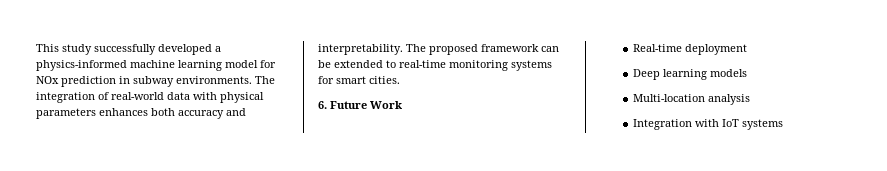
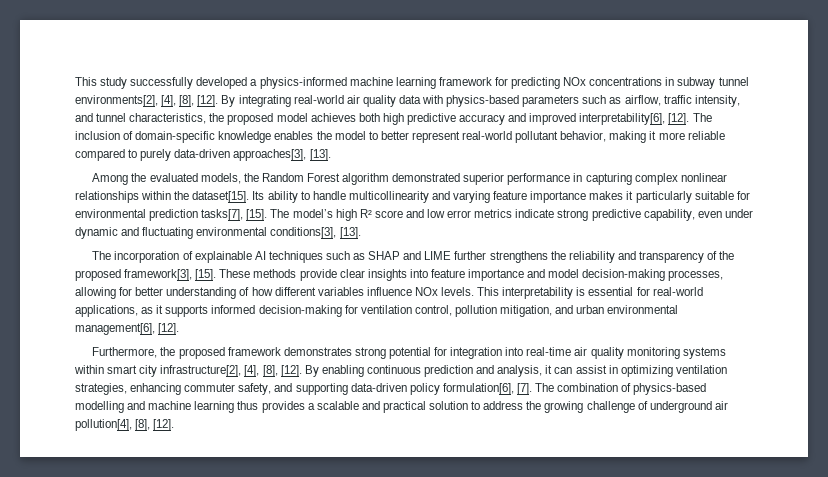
[225,60,276,68] [36,76,275,87] [36,92,264,103] [36,108,246,119] [318,44,559,55] [318,60,552,71] [318,76,400,84] [318,101,402,109] [633,44,748,55] [633,69,748,80] [633,94,751,105] [633,119,784,130] model for NOx prediction in subway environments. The integration of real-world data with physical parameters enhances both accuracy and interpretability. The proposed framework can be extended to real-time monitoring systems for smart cities. // 6. Future Work // Real-time deployment // Deep learning models // Multi-location analysis // Integration with IoT systems -> [438,77,749,89] [75,95,740,107] [75,113,712,125] [75,131,725,143] [75,149,331,161] [92,173,727,185] [75,191,750,203] [75,209,753,221] [75,227,361,239] [92,251,735,263] [75,269,724,281] [75,287,703,299] [75,305,679,317] [75,323,180,335] [92,347,726,359] [74,365,727,377] [75,383,707,395] [75,401,728,413] [75,419,175,431] framework for predicting NOx concentrations in subway tunnel environments[2], [4], [8], [12]. By integrating real-world air quality data with physics-based parameters such as airflow, traffic intensity, and tunnel characteristics, the proposed model achieves both high predictive accuracy and improved interpretability[6], [12]. The inclusion of domain-specific knowledge enables the model to better represent real-world pollutant behavior, making it more reliable compared to purely data-driven approaches[3], [13]. // Among the evaluated models, the Random Forest algorithm demonstrated superior performance in capturing complex nonlinear relationships within the dataset[15]. Its ability to handle multicollinearity and varying feature importance makes it particularly suitable for environmental prediction tasks[7], [15]. The model’s high R² score and low error metrics indicate strong predictive capability, even under dynamic and fluctuating environmental conditions[3], [13]. // The incorporation of explainable AI techniques such as SHAP and LIME further strengthens the reliability and transparency of the proposed framework[3], [15]. These methods provide clear insights into feature importance and model decision-making processes, allowing for better understanding of how different variables influence NOx levels. This interpretability is essential for real-world applications, as it supports informed decision-making for ventilation control, pollution mitigation, and urban environmental management[6], [12]. // Furthermore, the proposed framework demonstrates strong potential for integration into real-time air quality monitoring systems within smart city infrastructure[2], [4], [8], [12]. By enabling continuous prediction and analysis, it can assist in optimizing ventilation strategies, enhancing commuter safety, and supporting data-driven policy formulation[6], [7]. The combination of physics-based modelling and machine learning thus provides a scalable and practical solution to address the growing challenge of underground air pollution[4], [8], [12].

